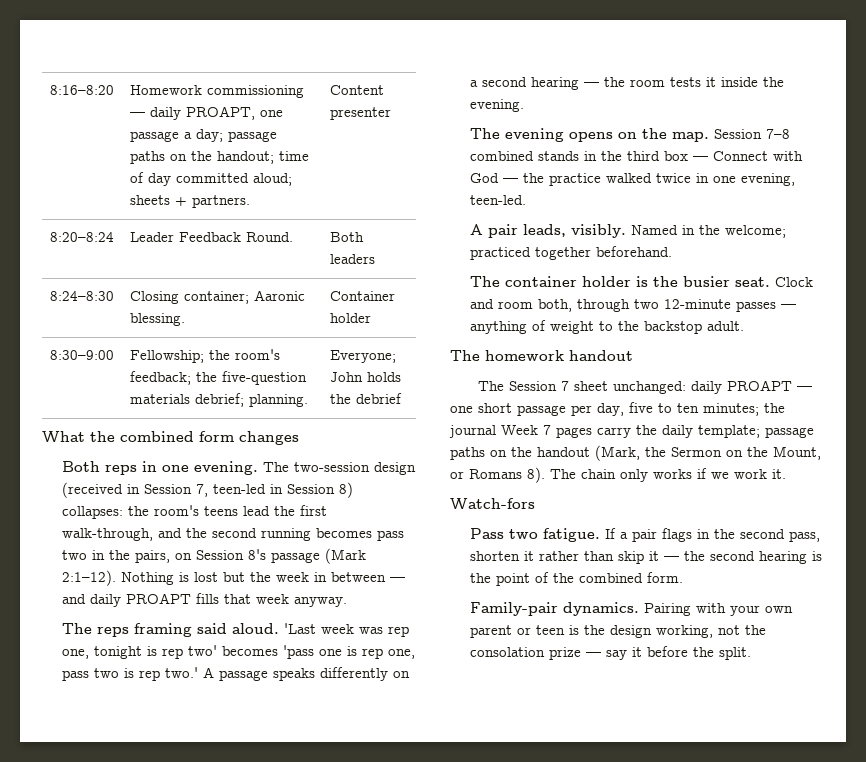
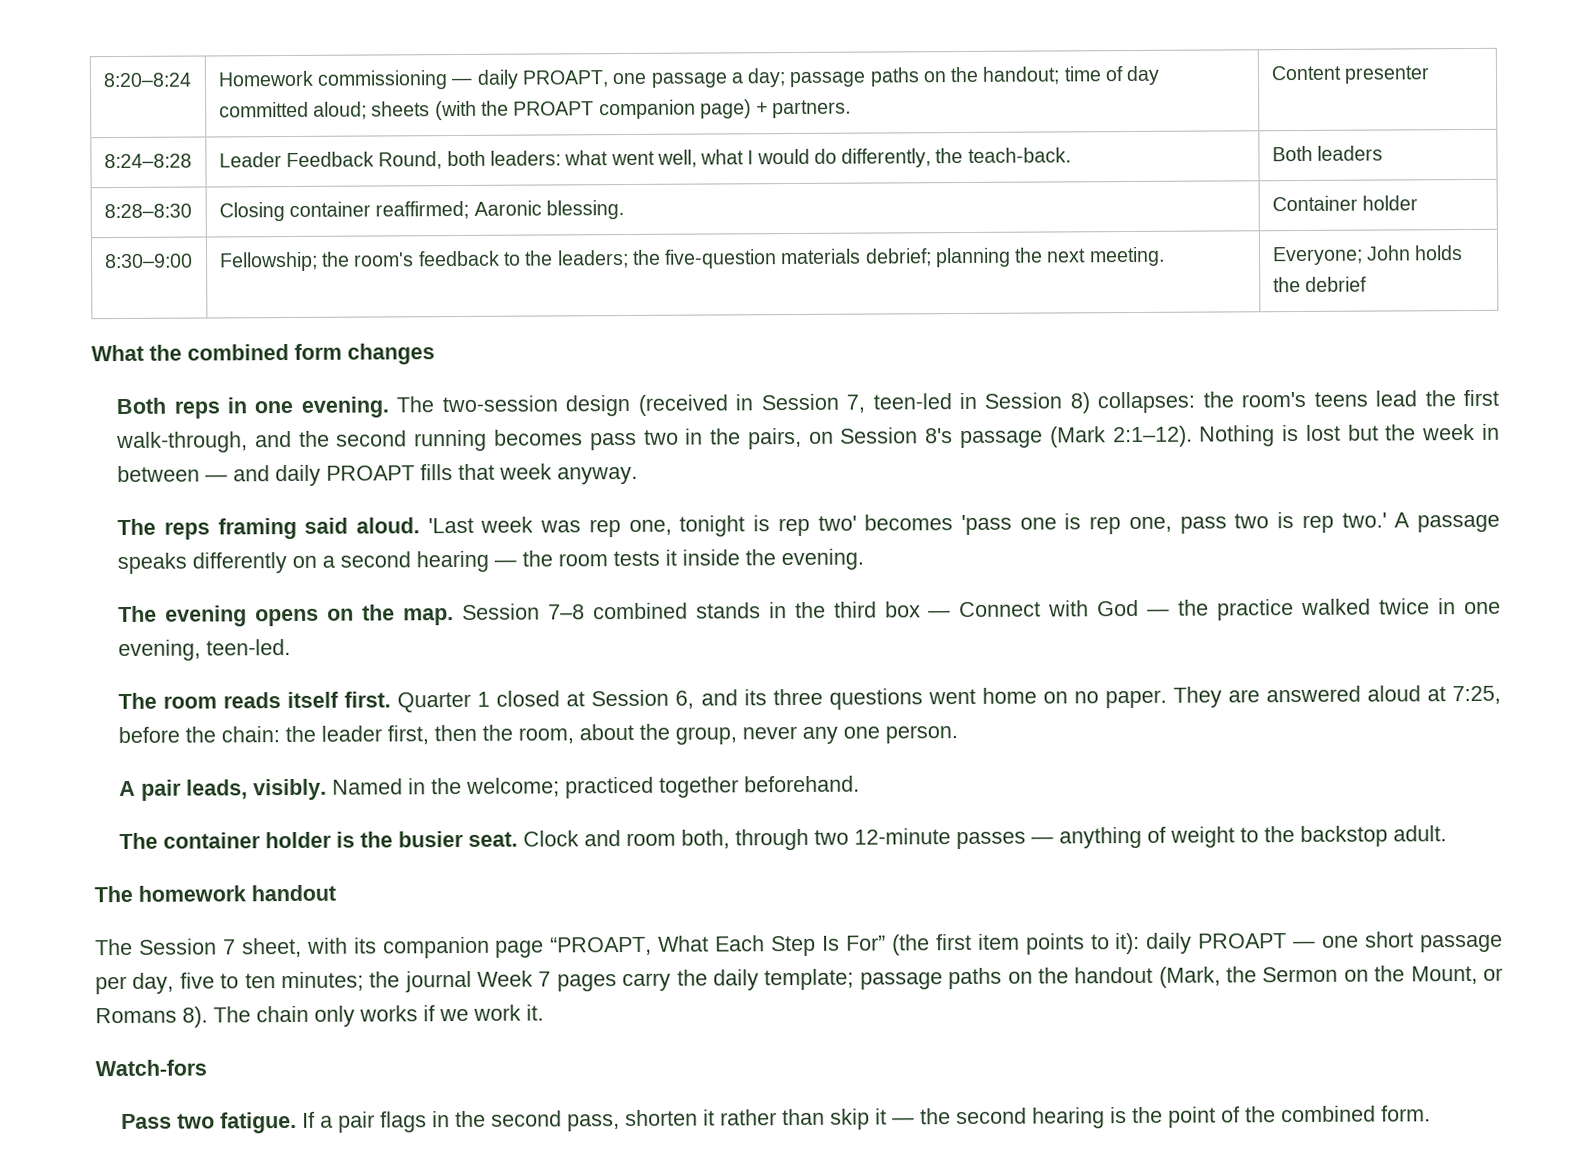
[49,85,114,95] 8:16–8:20 -> [102,72,192,88] 8:20–8:24
(170, 200) none -> [434,99,752,121] (with the PROAPT companion page)
[49,232,114,242] 8:20–8:24 -> [103,153,192,169] 8:24–8:28
[245,232,293,242] Round. -> [378,147,1071,170] Round, both leaders: what went well, what I would do differently, the teach-back.
[49,291,114,301] 8:24–8:30 -> [103,203,192,219] 8:28–8:30
[183,291,249,304] container; -> [289,200,470,220] container reaffirmed;
[129,371,307,385] [129,393,308,407] feedback; the five-question materials debrief; planning. -> [417,246,1165,269] feedback to the leaders; the five-question materials debrief; planning the next meeting.
(526, 200) none -> [118,685,1502,713] [118,723,959,745] // The room reads itself first. Quarter 1 closed at Session 6, and its three questions went home on no paper. They are answered aloud at 7:25, before the chain: the leader first, then the room, about the group, never any one person.
[574,381,687,394] sheet unchanged: -> [241,932,1141,959] sheet, with its companion page “PROAPT, What Each Step Is For” (the first item points to it):
[469,602,793,616] [469,625,766,638] [469,646,751,660] // Family-pair dynamics. Pairing with your own parent or teen is the design working, not the consolation prize — say it before the split. -> (1432, 1113) none

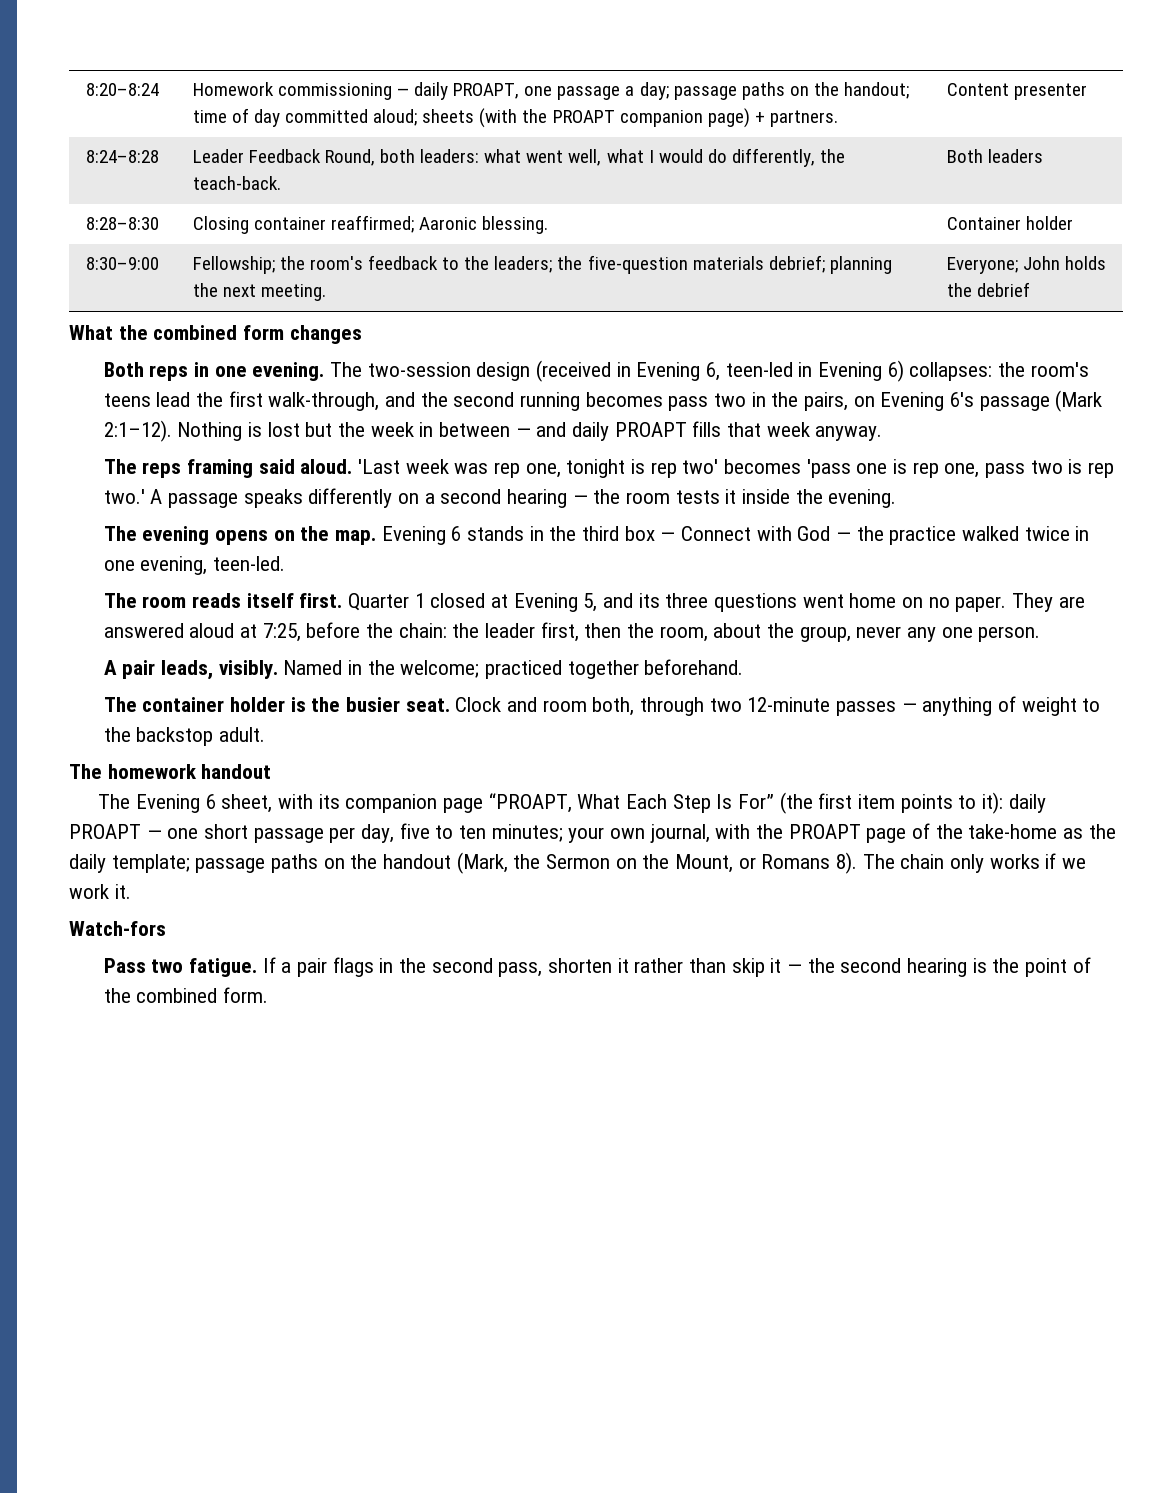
[760,392,1090,414] Session 7, teen-led in Session 8) -> [636,360,904,382] Evening 6, teen-led in Evening 6)
[840,427,954,444] Session 8's -> [880,392,974,411] Evening 6's
[461,602,688,620] Session 7–8 combined -> [381,526,462,545] Evening 6
[591,689,695,709] Session 6, -> [513,593,598,612] Evening 5,
[138,938,236,955] Session 7 -> [135,794,216,813] Evening 6
[369,970,672,993] the journal Week 7 pages carry -> [568,823,1084,843] your own journal, with the PROAPT page of the take-home as

